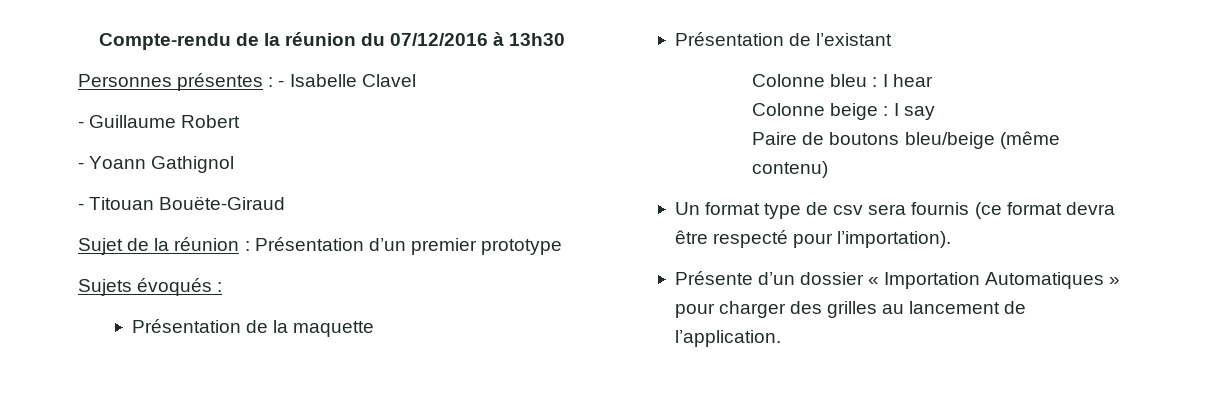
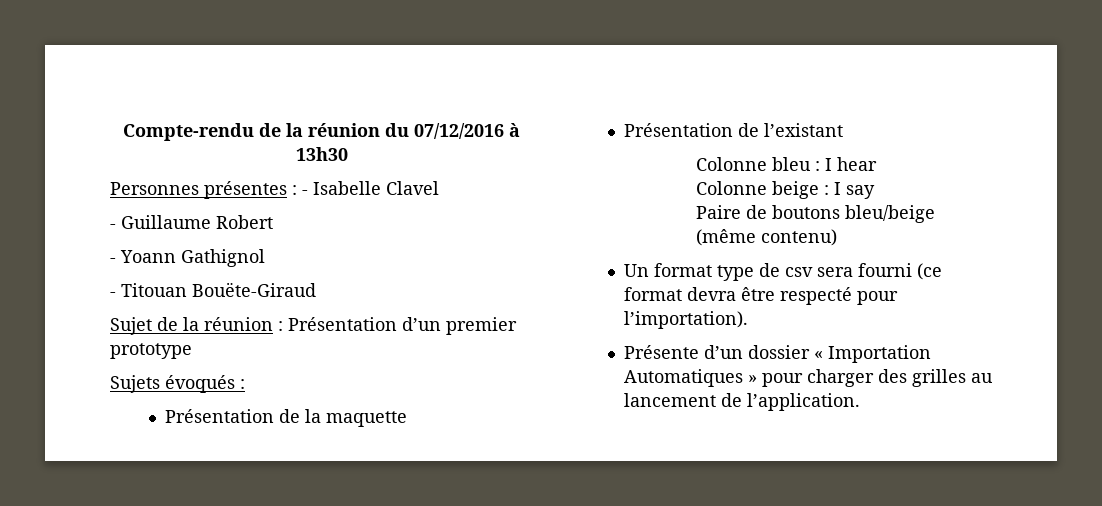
[911,202,970,215] fournis -> [857,263,912,277] fourni

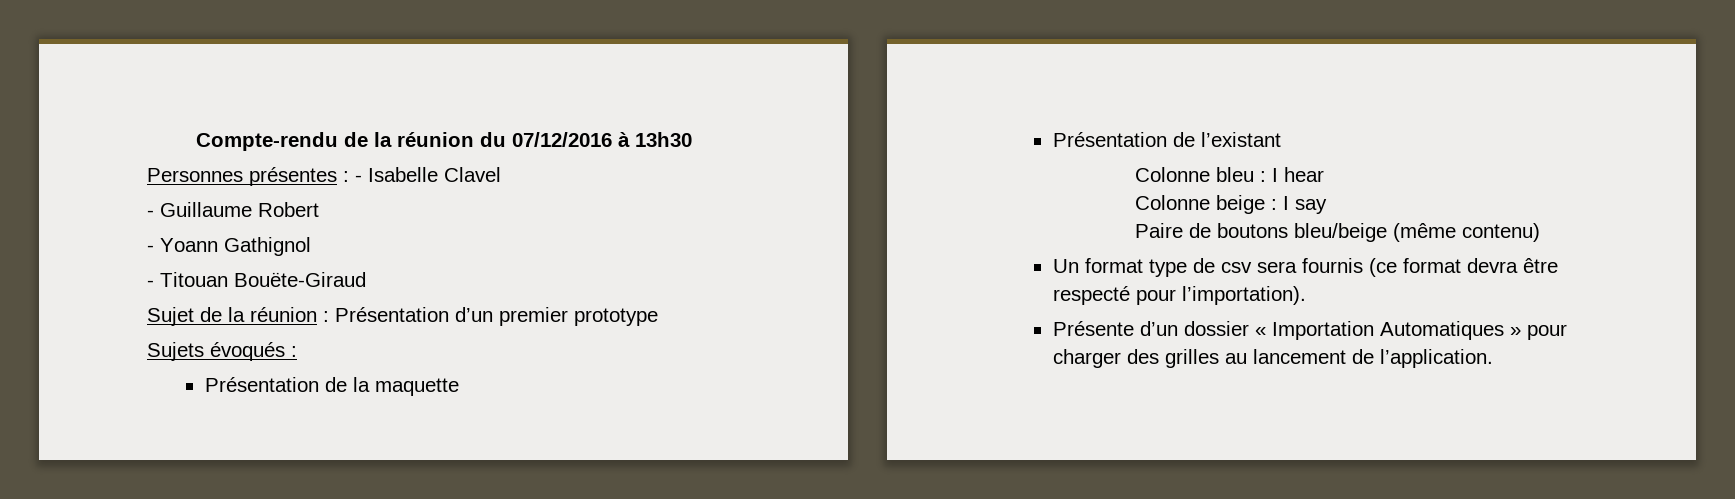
[857,263,912,277] fourni -> [1301,258,1363,273] fournis

